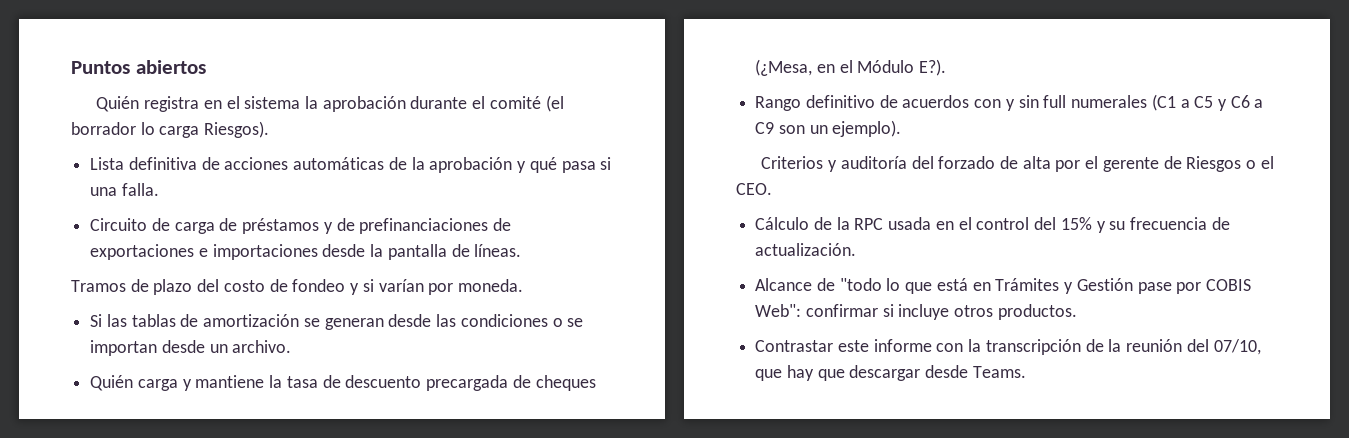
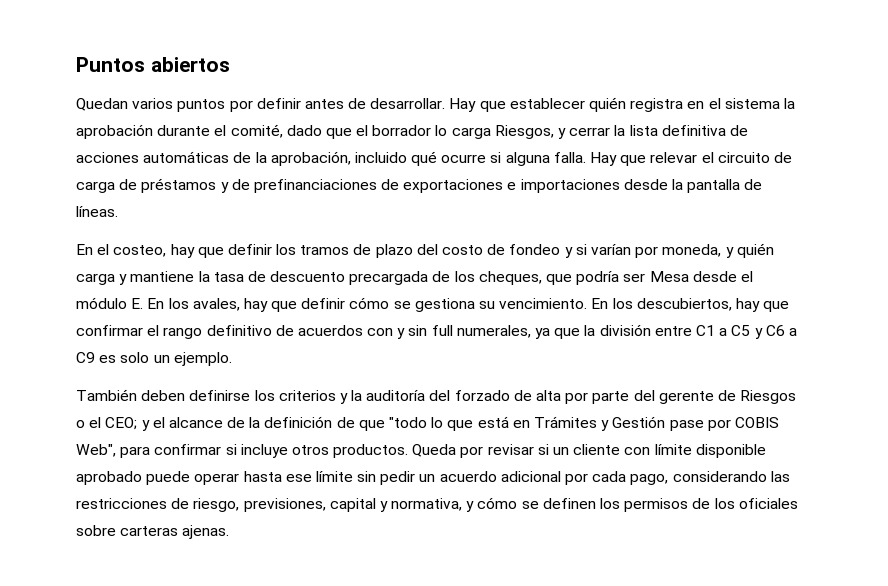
[96,96,140,112] Quién -> [76,97,627,112] Quedan varios puntos por definir antes de desarrollar. Hay que establecer quién
[489,95,564,112] [71,121,270,138] [90,157,125,170] comité (el borrador lo carga Riesgos). // Lista -> [230,124,658,139] comité, dado que el borrador lo carga Riesgos, y cerrar la lista
[429,157,612,173] [90,183,159,196] [90,218,148,231] aprobación y qué pasa si una falla. // Circuito -> [270,151,770,166] aprobación, incluido qué ocurre si alguna falla. Hay que relevar el circuito
[71,280,126,292] Tramos -> [76,244,350,258] En el costeo, hay que definir los tramos
[457,279,523,292] [90,314,584,330] [90,340,292,356] [90,375,134,391] moneda. // Si las tablas de amortización se generan desde las condiciones o se importan desde un archivo. // Quién -> [662,243,774,258] moneda, y quién
[535,375,596,391] [755,59,947,76] [755,96,802,111] cheques (¿Mesa, en el Módulo E?). // Rango -> [454,271,753,285] [76,297,790,312] [76,325,203,339] los cheques, que podría ser Mesa desde el módulo E. En los avales, hay que definir cómo se gestiona su vencimiento. En los descubiertos, hay que confirmar el rango
[1071,94,1176,111] numerales (C1 -> [456,324,715,339] numerales, ya que la división entre C1
[778,120,902,137] [761,156,838,172] son un ejemplo). // Criterios y -> [99,352,232,366] [76,389,363,404] es solo un ejemplo. // También deben definirse los criterios y la
[1085,156,1099,169] el -> [592,390,655,404] parte del
[736,183,772,195] [755,217,1230,233] [755,243,857,256] [755,278,835,291] CEO. // Cálculo de la RPC usada en el control del 15% y su frecuencia de actualización. // Alcance de -> [105,416,385,431] CEO; y el alcance de la definición de que
[755,304,802,317] Web": -> [76,444,151,458] Web", para
[755,339,1261,355] [755,365,1026,381] // Contrastar este informe con la transcripción de la reunión del 07/10, que hay que descargar desde Teams. -> [412,444,766,458] [76,471,790,485] [76,497,798,512] [76,525,230,539] Queda por revisar si un cliente con límite disponible aprobado puede operar hasta ese límite sin pedir un acuerdo adicional por cada pago, considerando las restricciones de riesgo, previsiones, capital y normativa, y cómo se definen los permisos de los oficiales sobre carteras ajenas.

